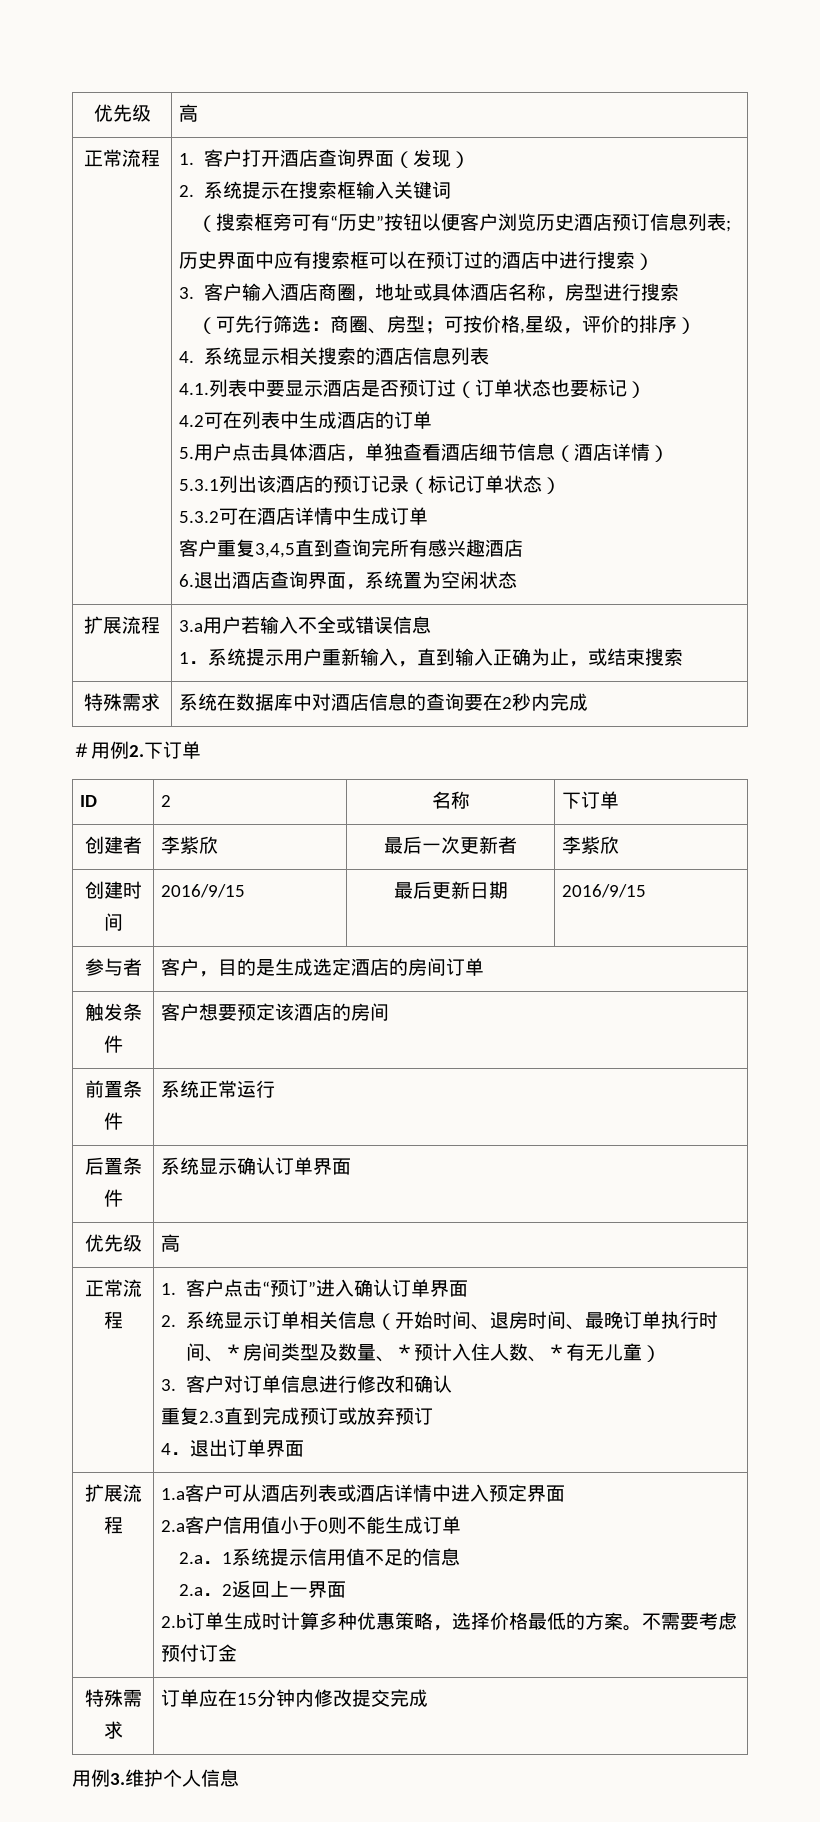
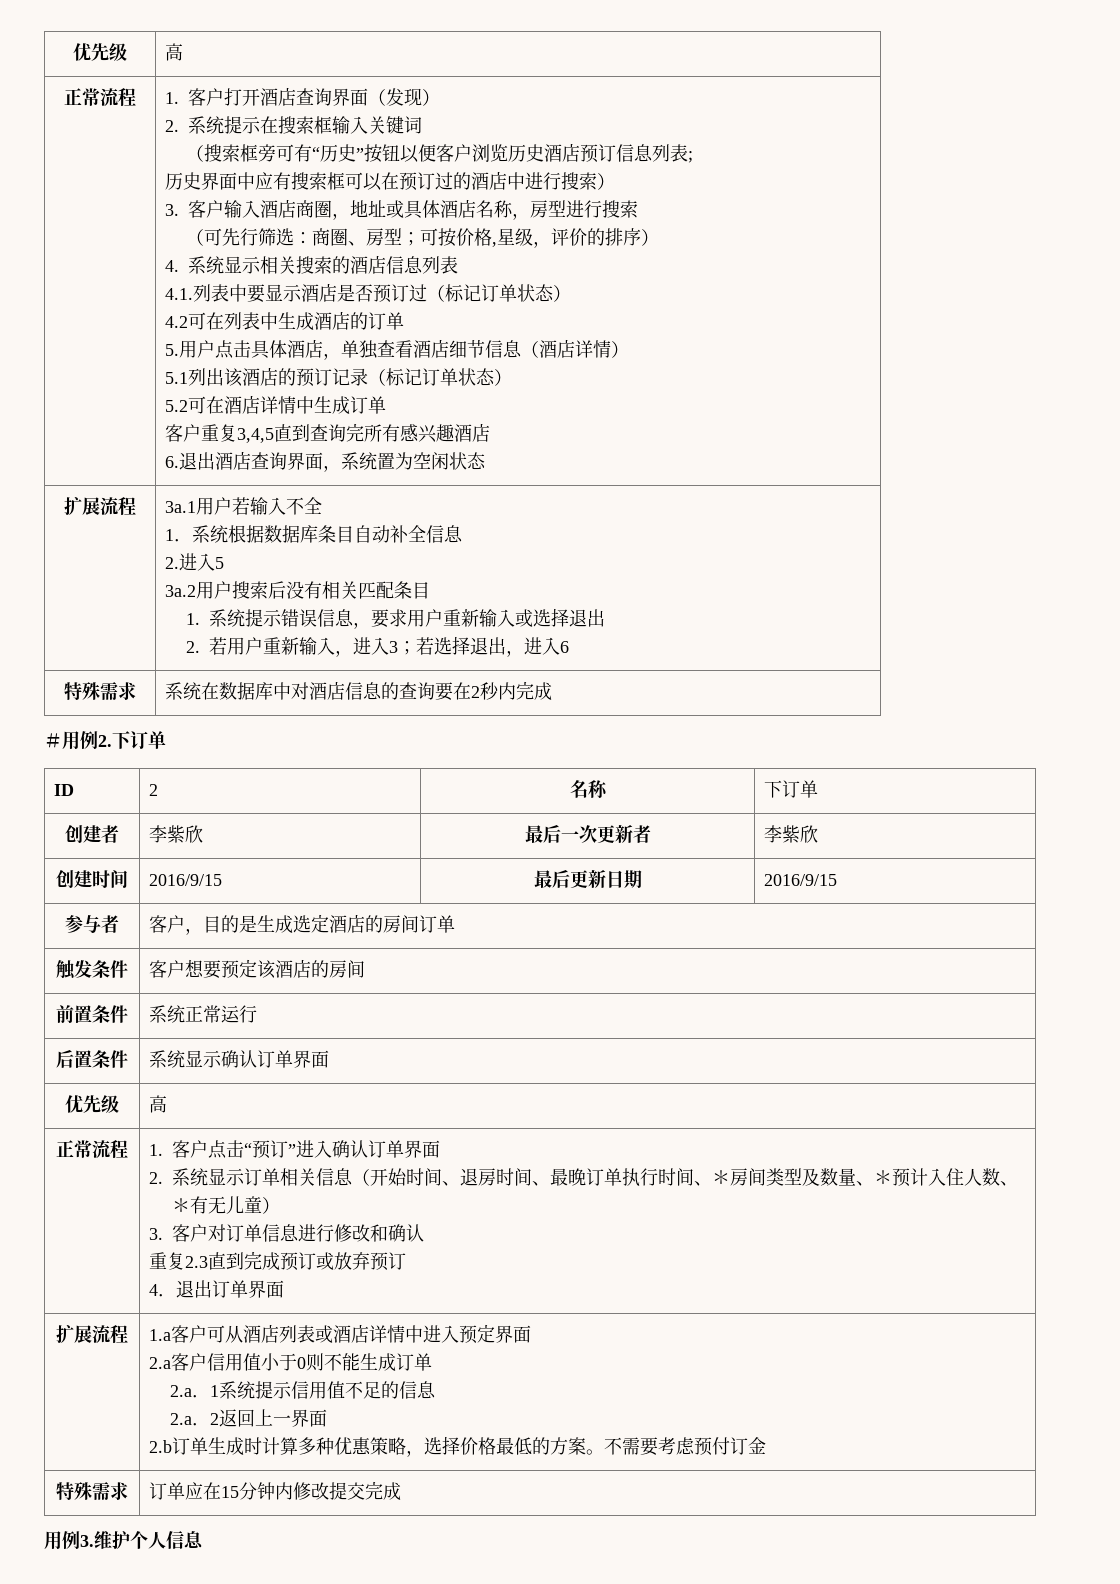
[475,379,628,397] 订单状态也要标记 -> [444,284,554,302] 标记订单状态
[179,479,220,491] 5.3.1 -> [164,372,188,384] 5.1
[179,511,220,523] 5.3.2 -> [164,400,188,412] 5.2
[179,620,204,632] 3.a -> [164,501,196,513] 3a.1
[336,616,432,634] 或错误信息 -> (322, 505) none
[246,648,684,667] 提示用户重新输入，直到输入正确为止，或结束搜索 -> [227,525,463,543] [164,553,224,571] [164,581,430,599] [185,608,605,629] [185,636,569,657] 根据数据库条目自动补全信息 // 2.进入5 // 3a.2用户搜索后没有相关匹配条目 // 1.系统提示错误信息，要求用户重新输入或选择退出 // 2.若用户重新输入，进入3；若选择退出，进入6

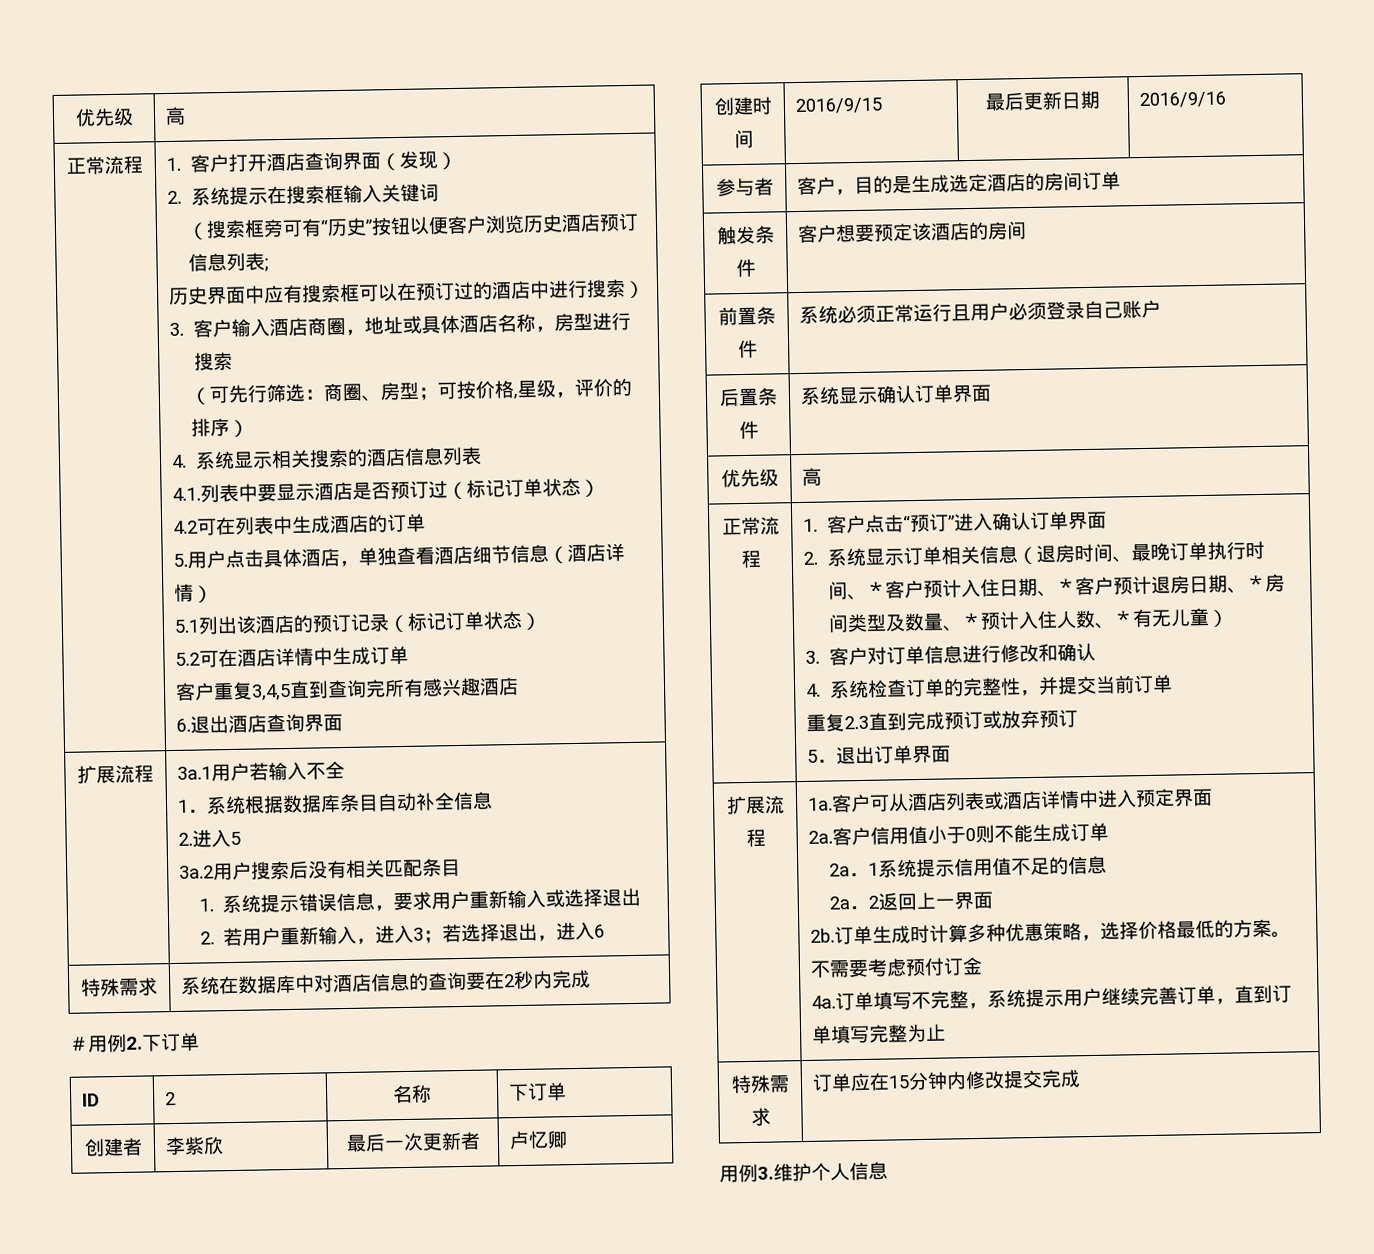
[322,452,486,472] ，系统置为空闲状态 -> (344, 723) none
[763,825,818,843] 李紫欣 -> [509,1130,569,1150] 卢忆卿
[763,874,837,886] 2016/9/15 -> [1139,91,1227,109] 2016/9/16
(185, 1014) none -> [837,304,877,324] 必须
(257, 1014) none -> [951,299,1162,322] 且用户必须登录自己账户
[369,1168,460,1186] 开始时间、 -> (1037, 555) none
(730, 1177) none -> [884,574,1266,599] 客户预计入住日期、＊客户预计退房日期、＊
(424, 1233) none -> [806,674,1173,699] // 4.系统检查订单的完整性，并提交当前订单
[148,1284,158,1296] 4 -> [807,749,819,763] 5
[148,1329,171,1341] 1.a -> [808,797,834,811] 1a.
[148,1357,171,1369] 2.a -> [808,830,834,844] 2a.
[169,1385,192,1397] 2.a -> [828,863,850,877] 2a
[169,1413,192,1425] 2.a -> [828,896,850,910] 2a
[148,1440,172,1453] 2.b -> [810,928,836,943] 2b.
(766, 1445) none -> [811,984,1293,1011] [811,1023,947,1044] // 4a.订单填写不完整，系统提示用户继续完善订单，直到订单填写完整为止

